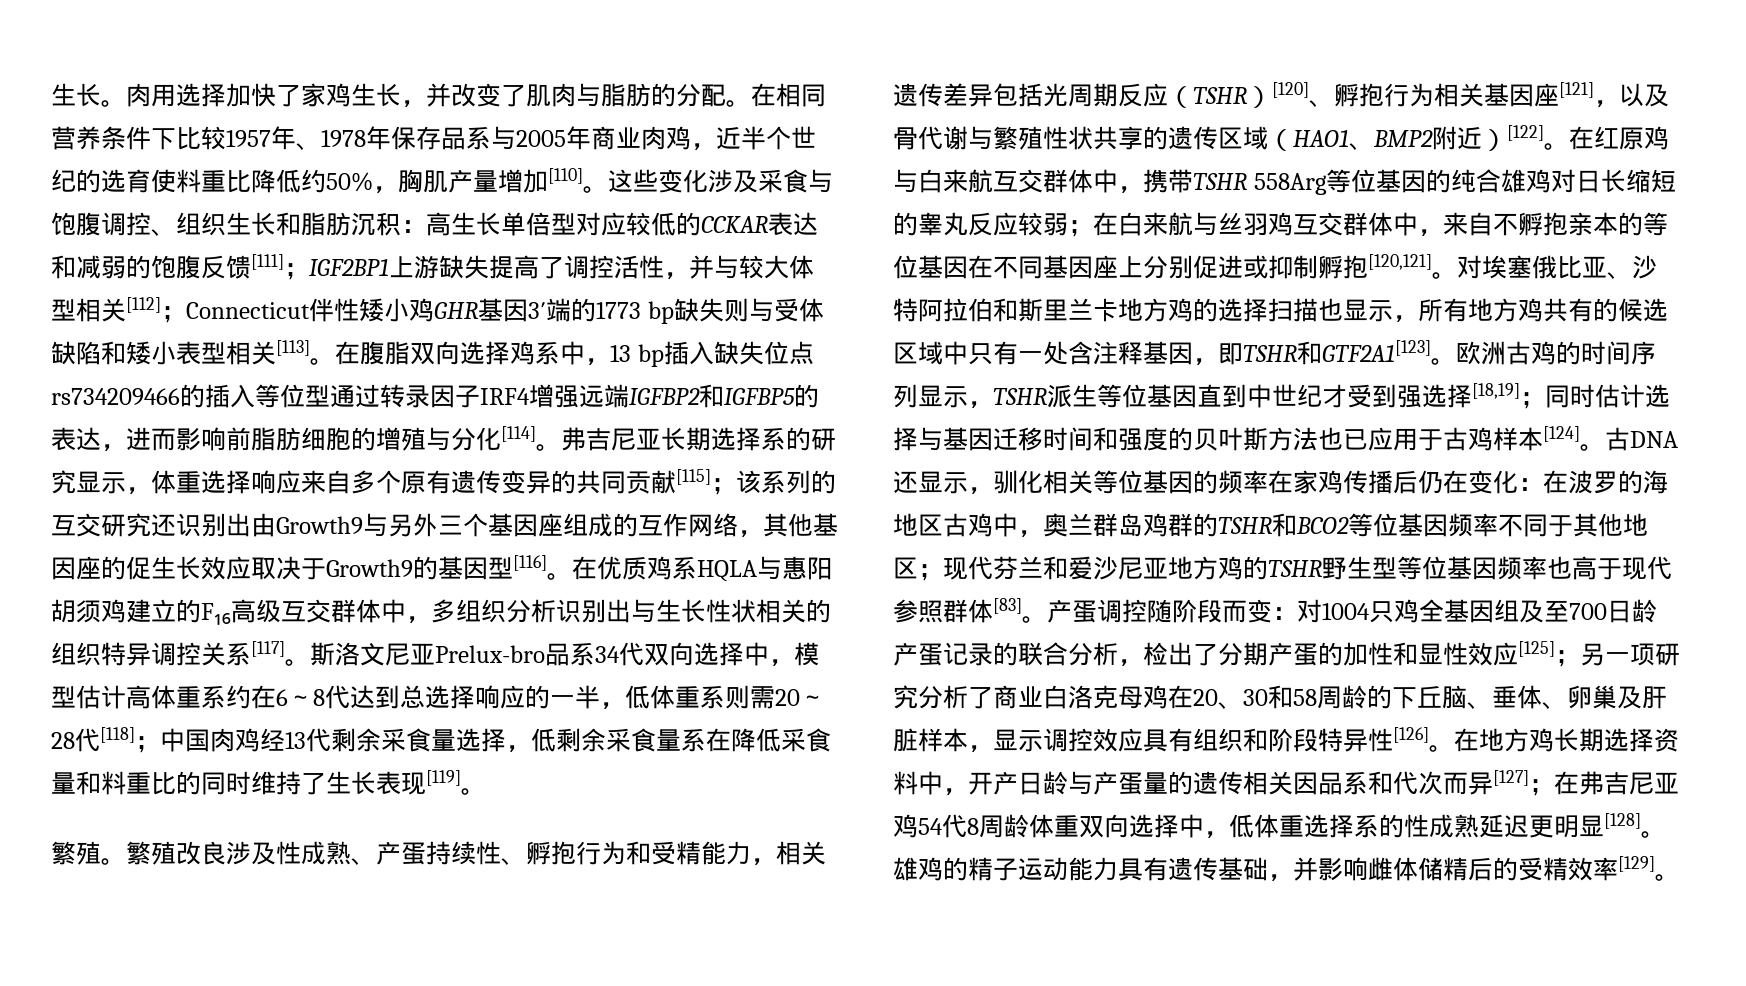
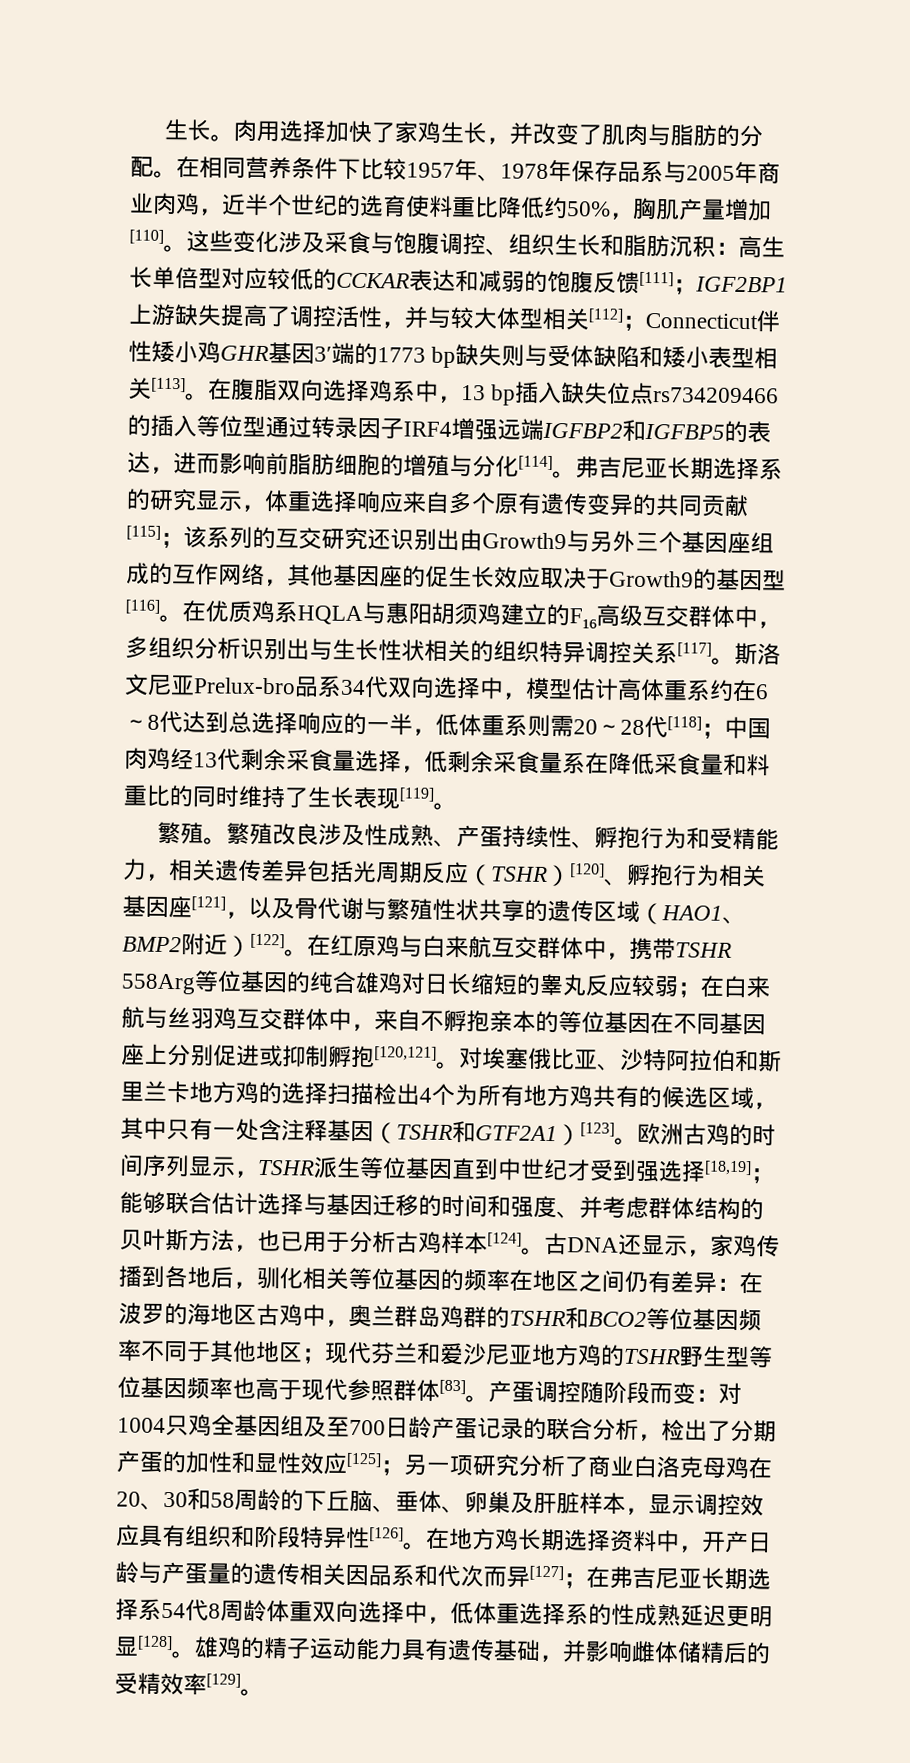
[1318,298,1418,323] 也显示， -> [373,1083,478,1107] 检出4个为
(943, 353) none -> [753,1102,777,1110] [120,1117,144,1140] ，其
[1193,340,1431,366] ，即TSHR和GTF2A1[123] -> [373,1120,615,1146] （TSHR和GTF2A1）[123]
[1545,384,1595,408] 同时 -> [119,1191,212,1215] 能够联合
(1043, 439) none -> [418,1194,442,1217] 的
[1168,427,1443,451] 的贝叶斯方法也已应用于 -> [556,1196,764,1221] [119,1228,396,1254] 、并考虑群体结构的贝叶斯方法，也已用于分析
(993, 491) none -> [710,1234,780,1258] [118,1265,257,1289] 家鸡传播到各地后，
[1293,470,1518,494] 家鸡传播后仍在变化 -> [532,1269,717,1294] 地区之间仍有差异
[893,814,918,838] 鸡 -> [701,1567,771,1591] [115,1598,162,1621] 长期选择系

